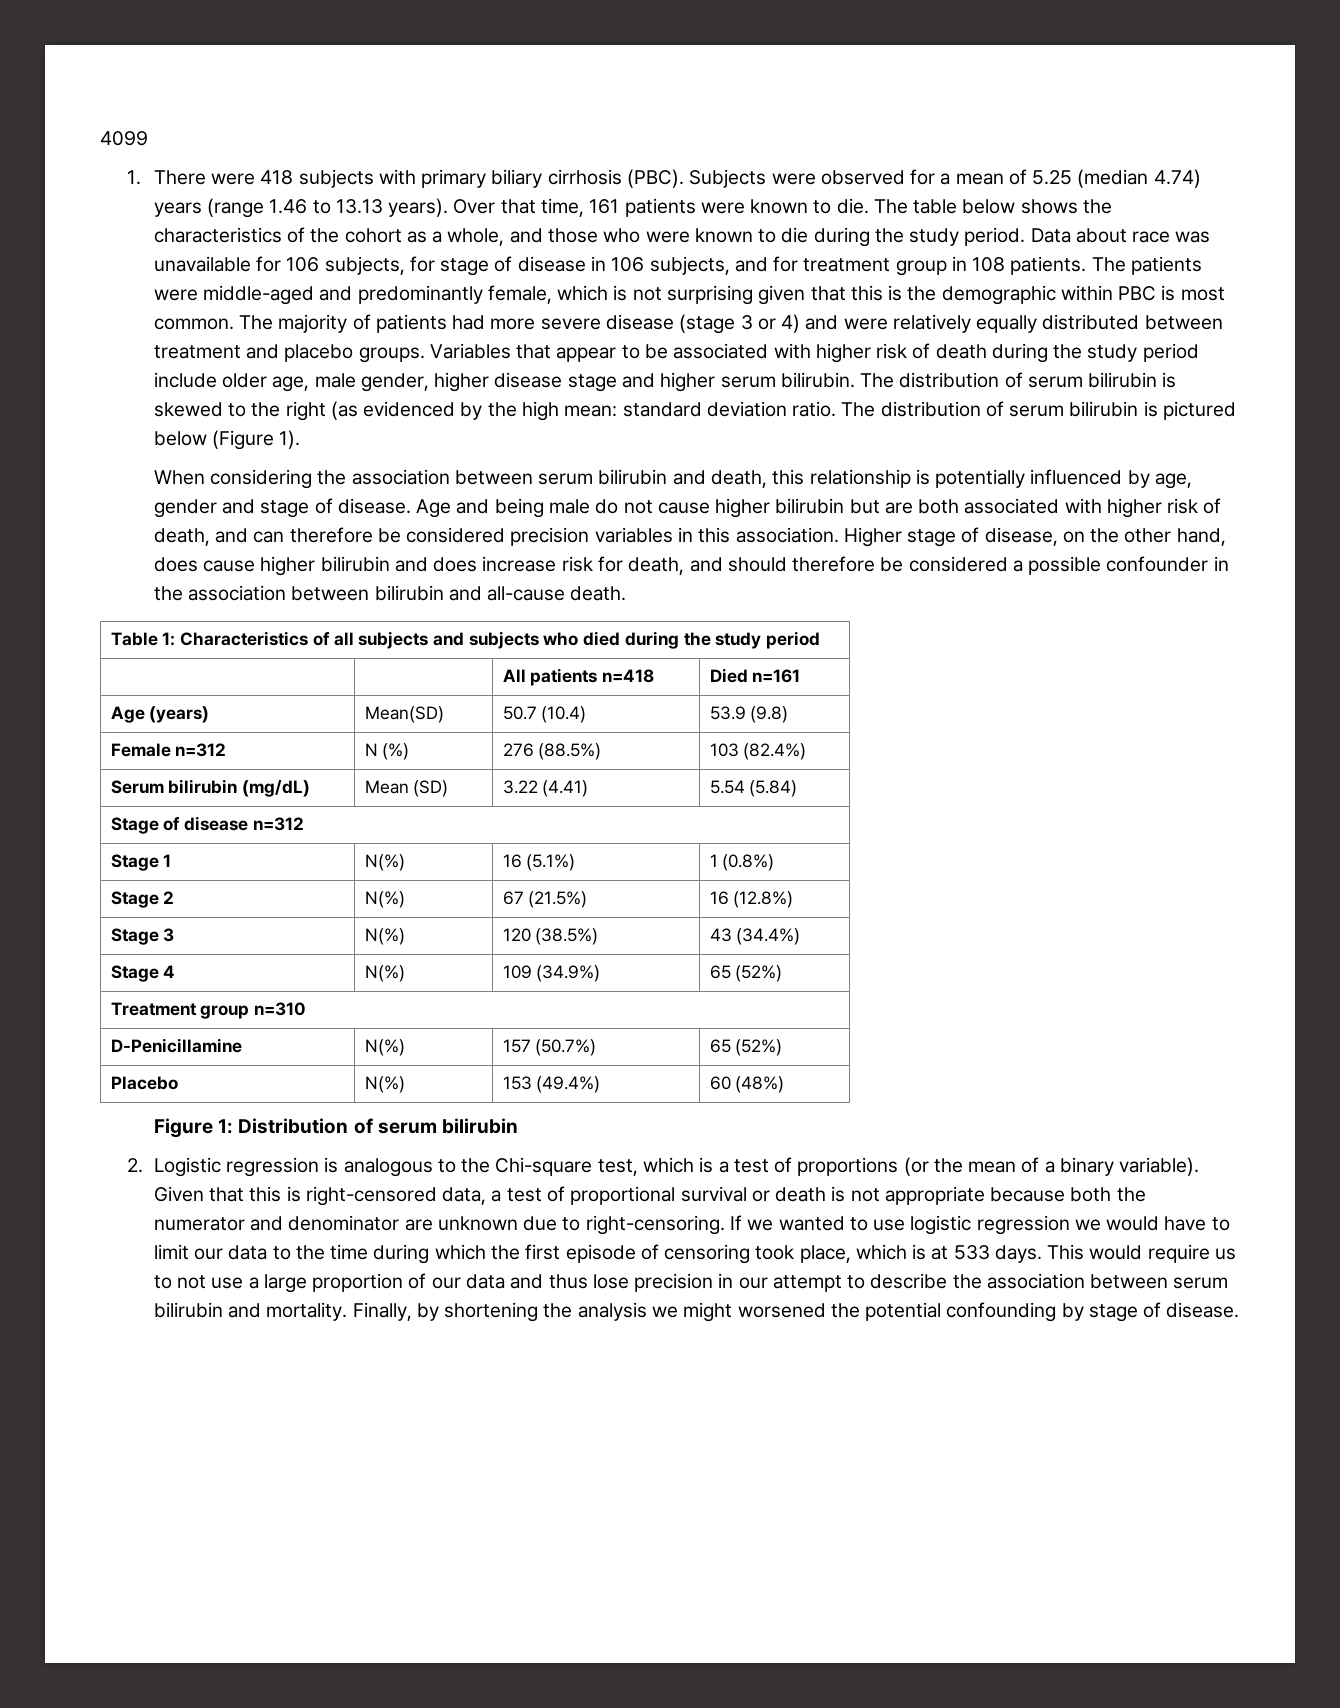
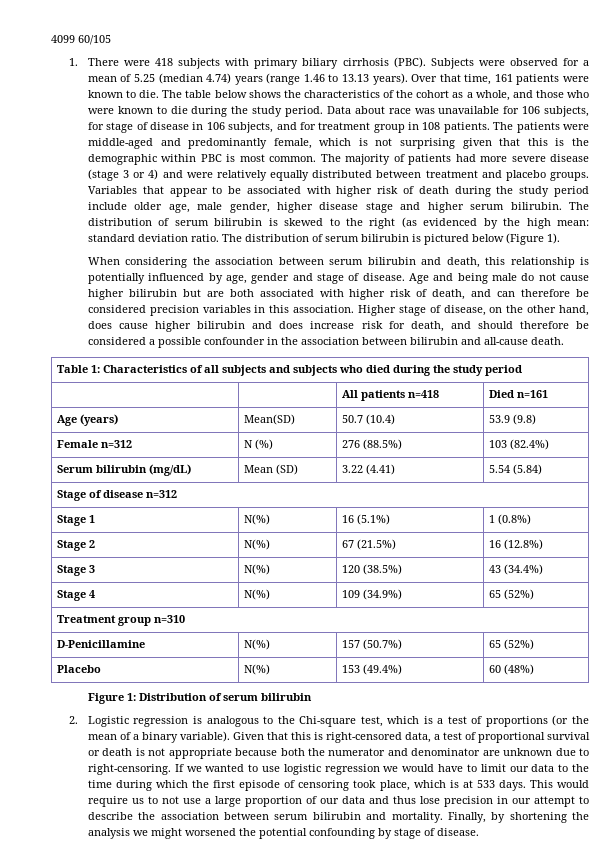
(148, 138) none -> [78,35,111,45] 60/105

